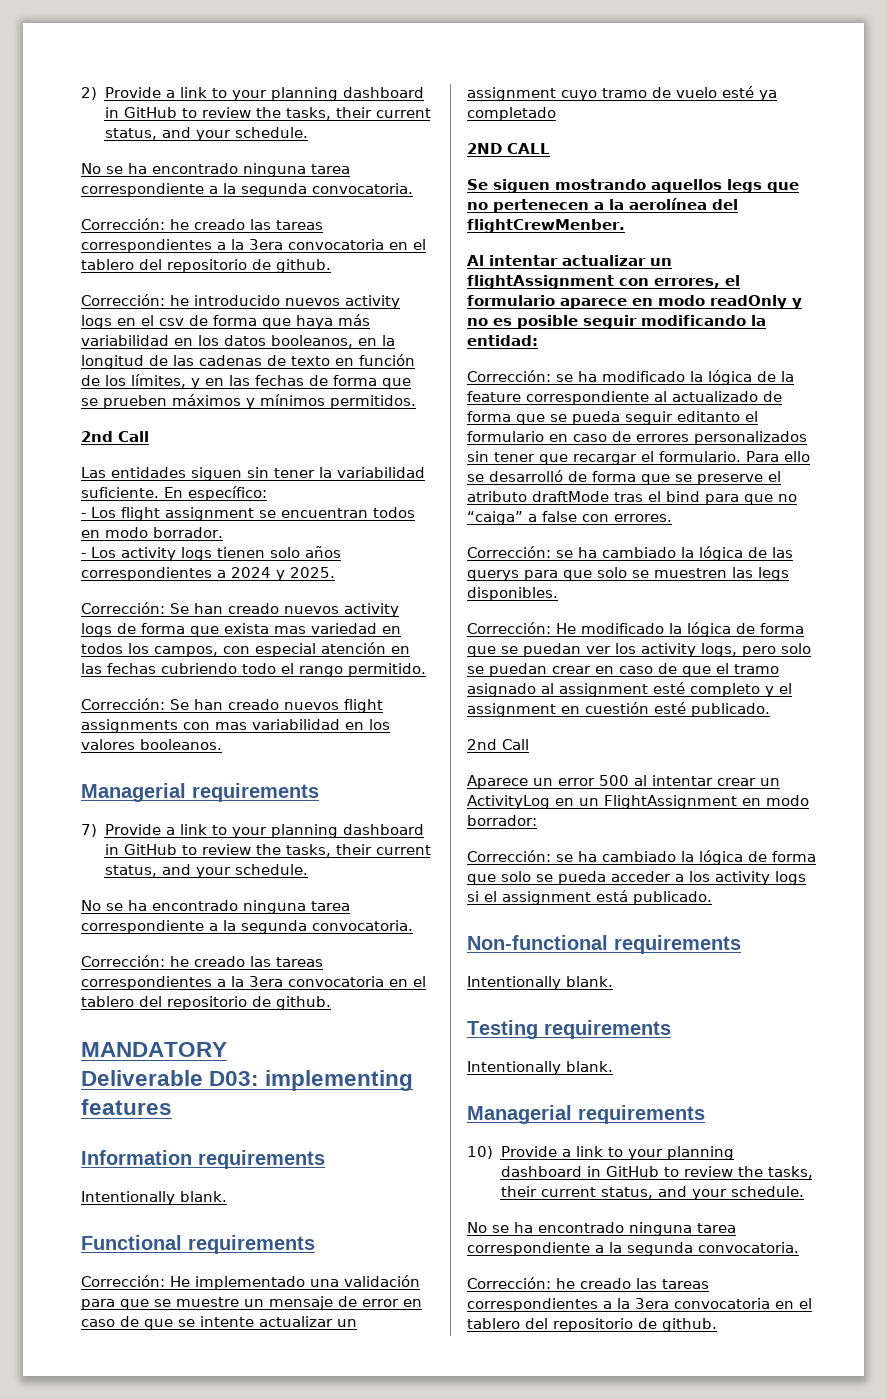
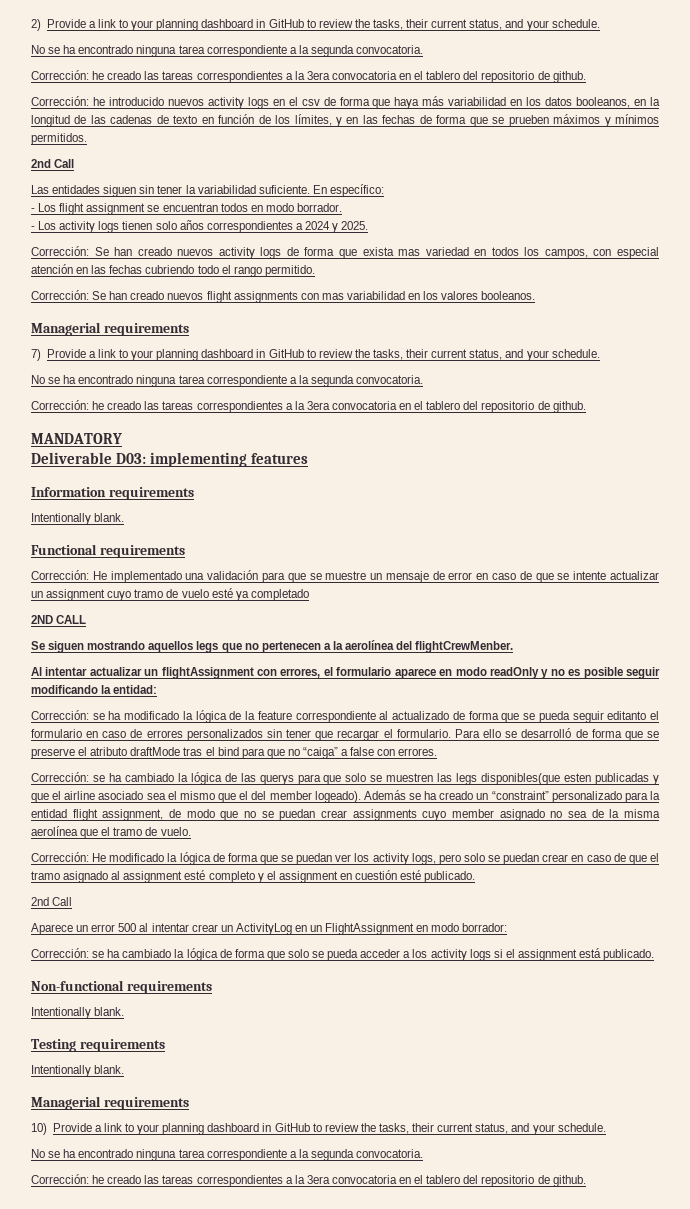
[467,587,558,601] disponibles. -> [481,773,660,785] [31,790,660,803] [31,809,660,821] [31,826,191,839] disponibles(que esten publicadas y que el airline asociado sea el mismo que el del member logeado). Además se ha creado un “constraint” personalizado para la entidad flight assignment, de modo que no se puedan crear assignments cuyo member asignado no sea de la misma aerolínea que el tramo de vuelo.

